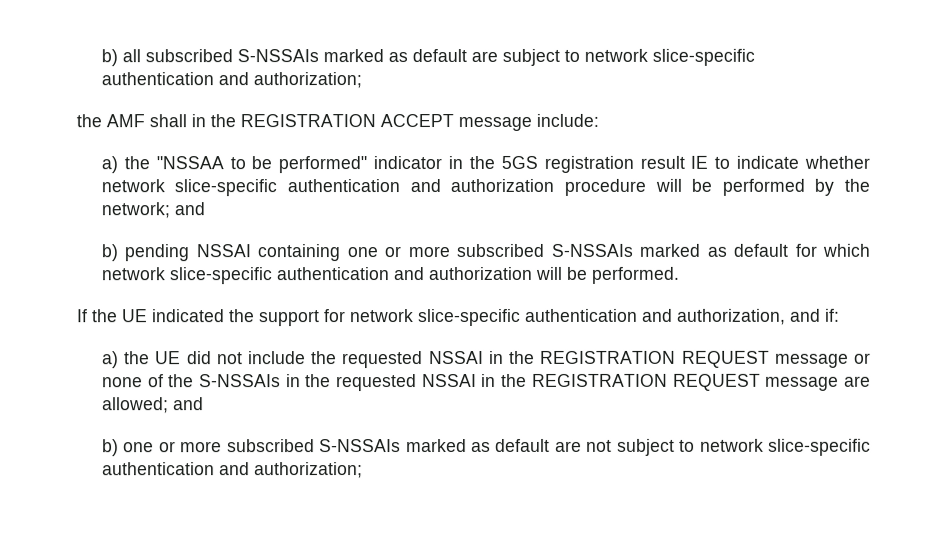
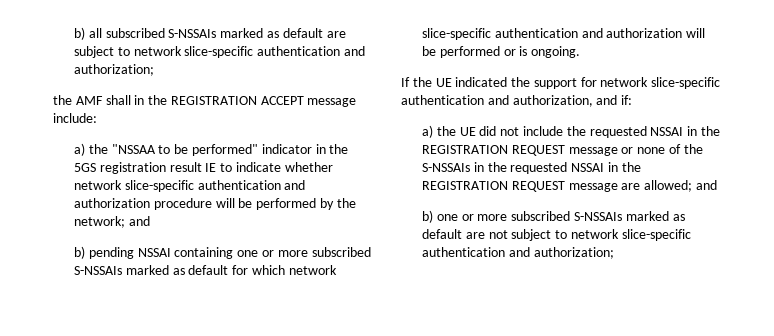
[590,266,680,284] performed. -> [439,46,581,58] performed or is ongoing.

